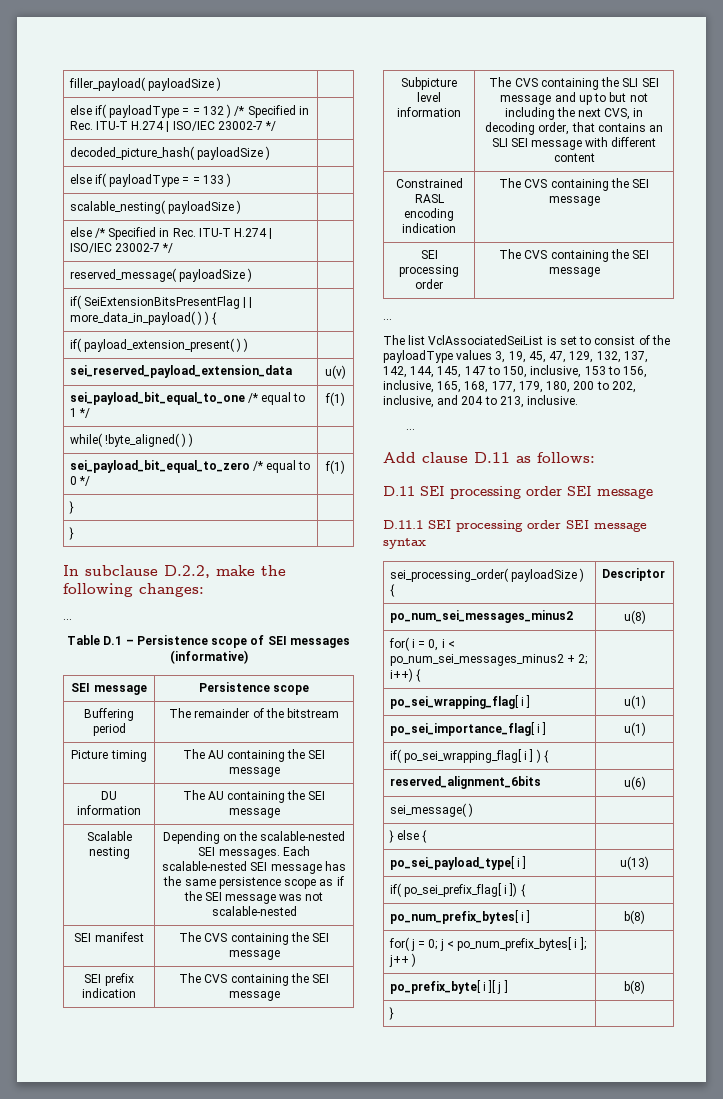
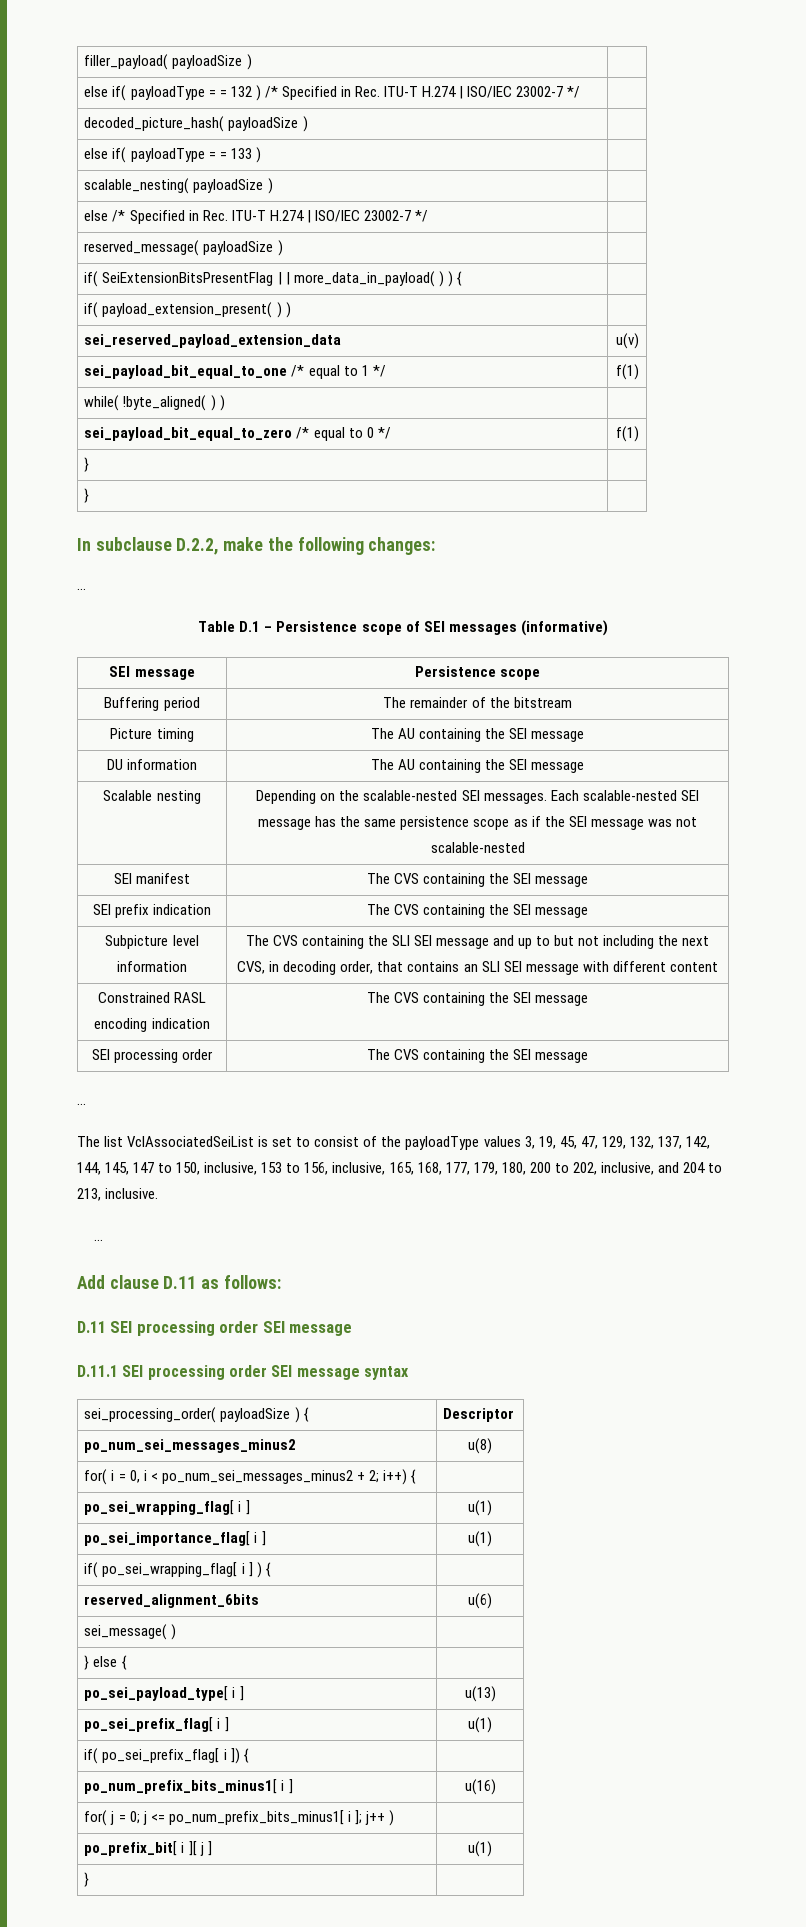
(649, 863) none -> [84,1717,229,1732] [468,1717,492,1733] // po_sei_prefix_flag[ i ] | u(1)
[389,910,531,924] [624,910,645,924] po_num_prefix_bytes[ i ] | b(8) -> [84,1779,293,1794] [464,1779,496,1795] po_num_prefix_bits_minus1[ i ] | u(16)
[446,937,573,951] < po_num_prefix_bytes[ -> [150,1810,344,1825] <= po_num_prefix_bits_minus1[
[389,980,481,994] po_prefix_byte[ -> [84,1841,178,1856] po_prefix_bit[
[624,980,645,994] b(8) -> [468,1841,492,1857] u(1)

